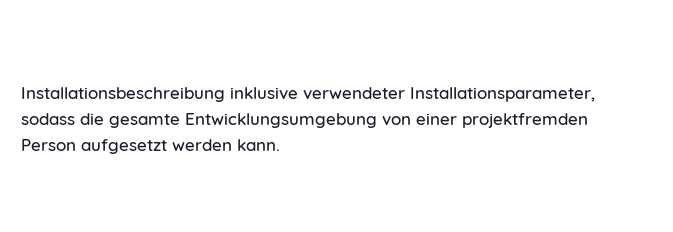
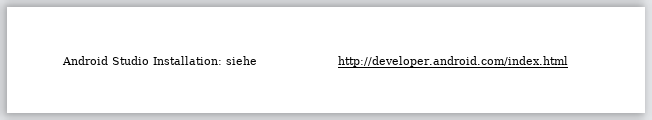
[21,87,595,102] [21,113,588,128] [21,139,280,154] Installationsbeschreibung inklusive verwendeter Installationsparameter, sodass die gesamte Entwicklungsumgebung von einer projektfremden Person aufgesetzt werden kann. -> [62,56,568,67] Android Studio Installation: siehe http://developer.android.com/index.html

